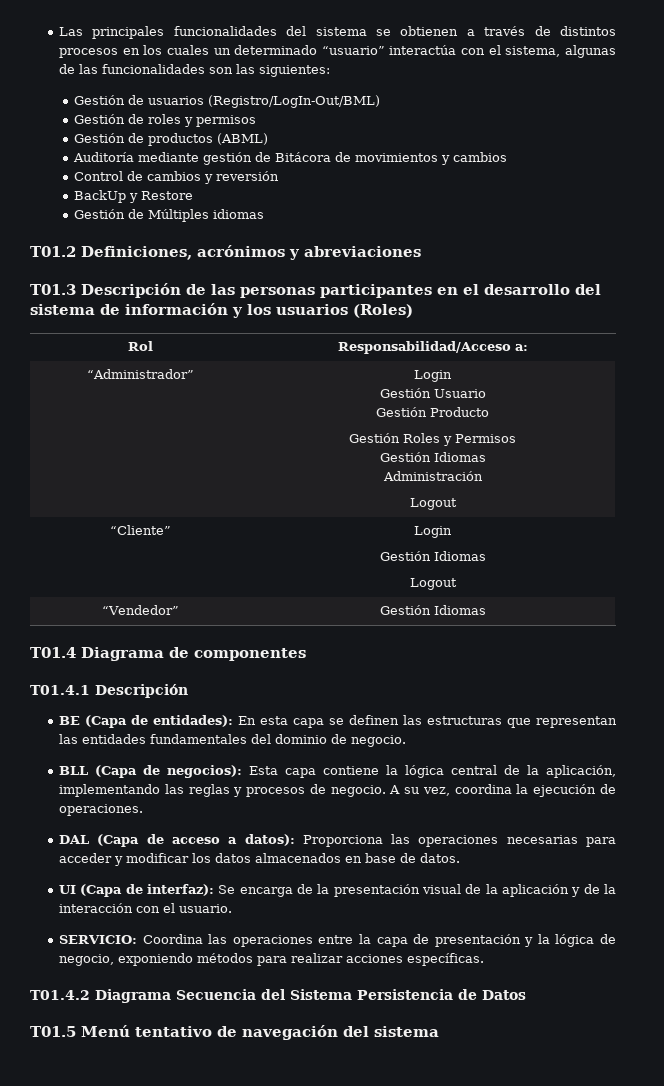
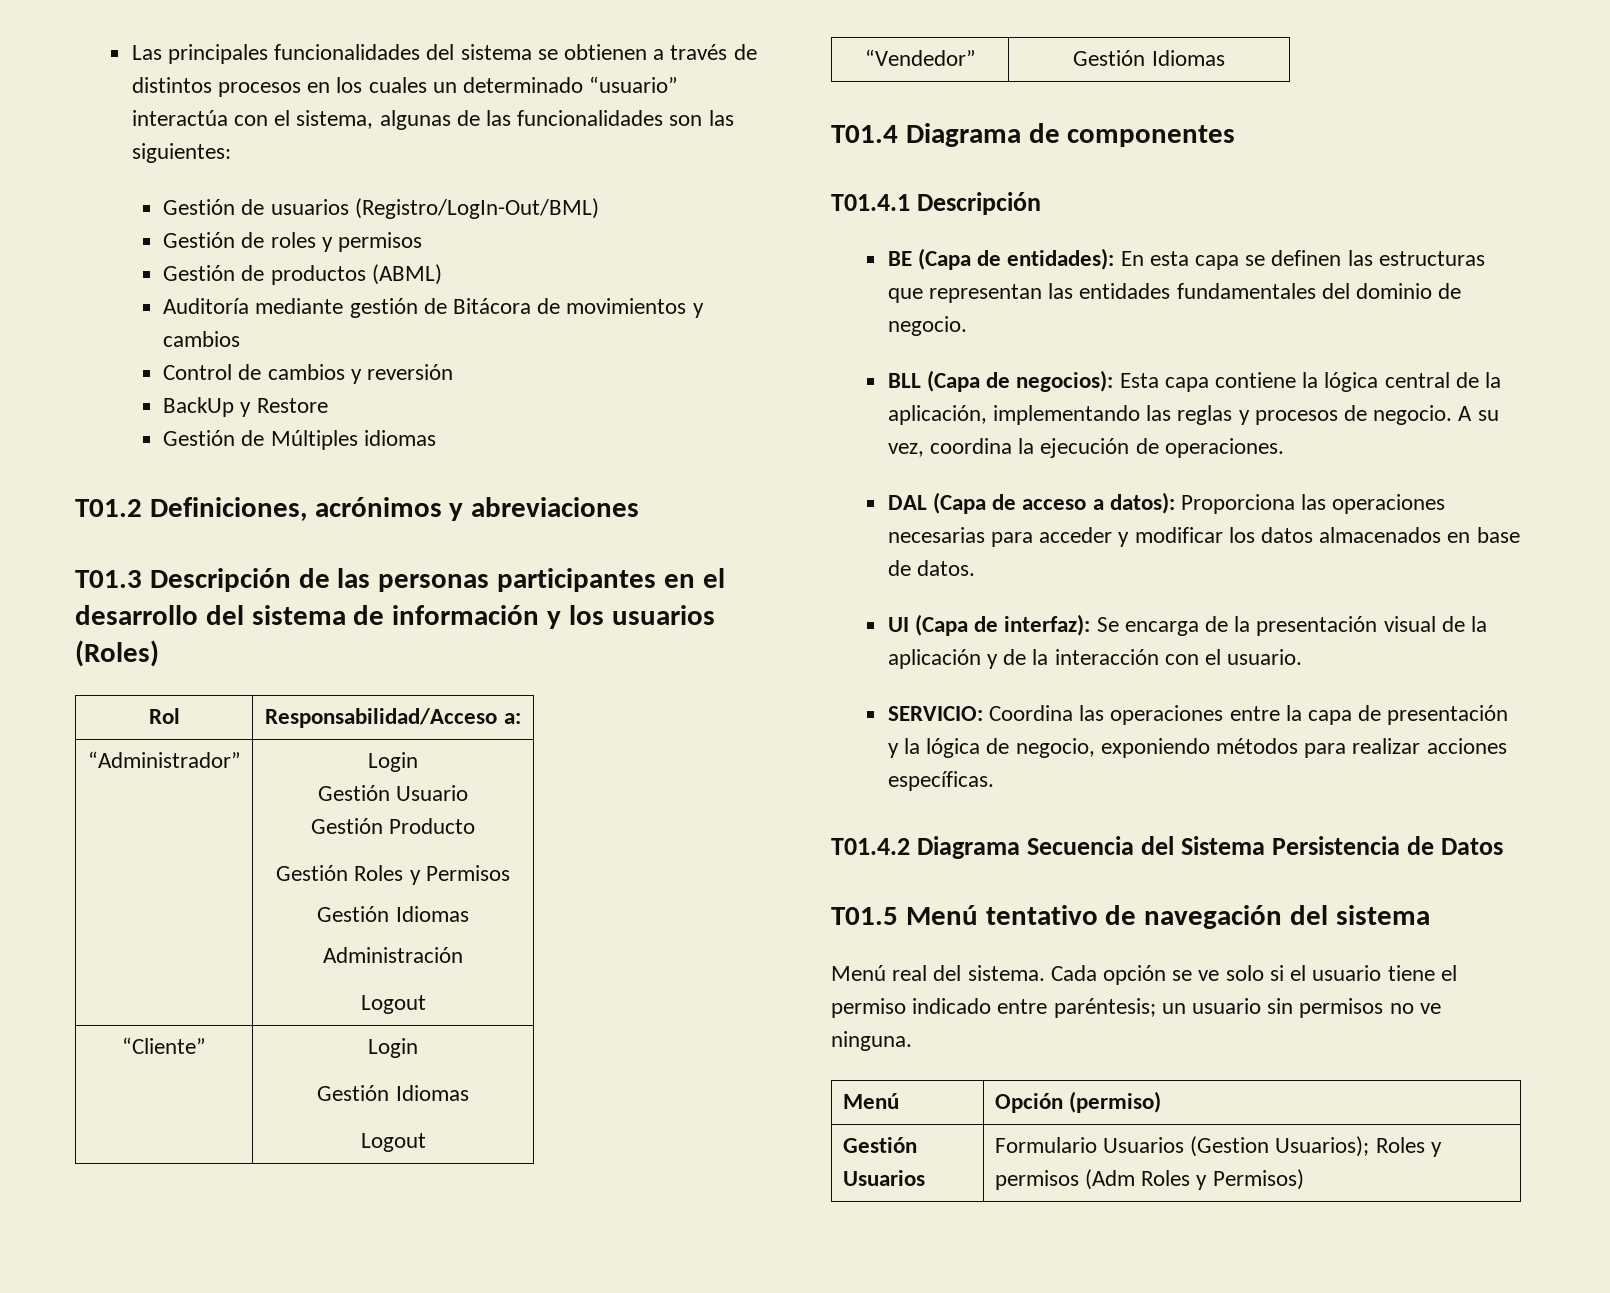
(439, 1031) none -> [831,965,1457,985] [831,998,1441,1018] [831,1031,912,1051] [842,1093,899,1109] [994,1091,1161,1113] [842,1137,917,1153] [842,1170,925,1186] [994,1136,1442,1157] [994,1169,1304,1190] // Menú real del sistema. Cada opción se ve solo si el usuario tiene el permiso indicado entre paréntesis; un usuario sin permisos no ve ninguna. // Menú | Opción (permiso) // Gestión Usuarios | Formulario Usuarios (Gestion Usuarios); Roles y permisos (Adm Roles y Permisos)

